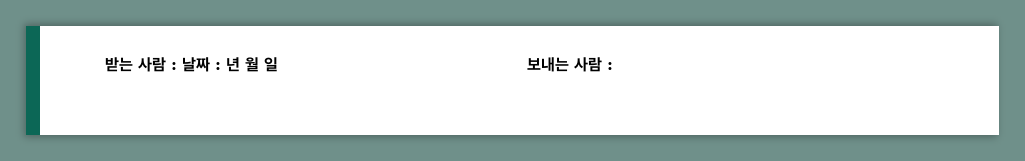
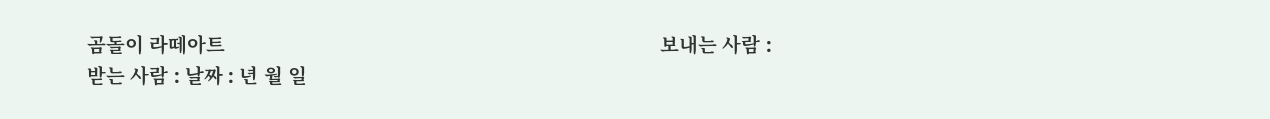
(105, 64) none -> [87,34,226,55] 곰돌이 라떼아트 //

